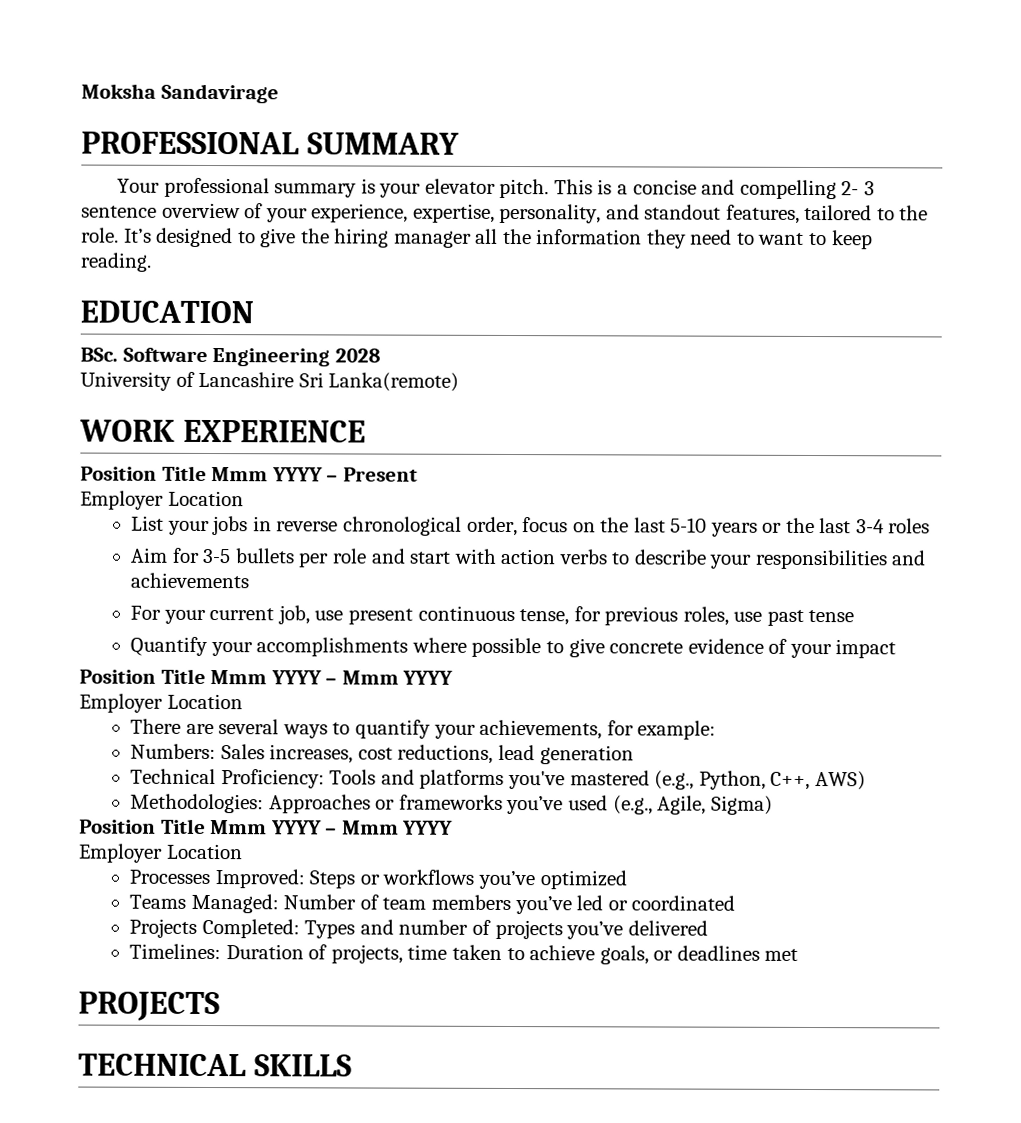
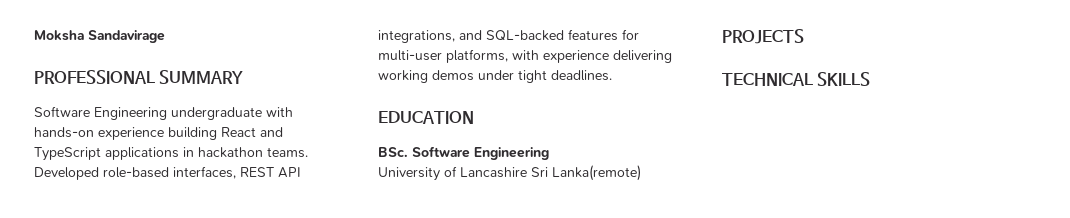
[117,177,875,200] [81,202,929,224] [81,227,873,250] [80,252,152,272] Your professional summary is your elevator pitch. This is a concise and compelling 2- 3 sentence overview of your experience, expertise, personality, and standout features, tailored to the role. It’s designed to give the hiring manager all the information they need to want to keep reading. -> [34,106,293,120] [34,127,283,140] [34,147,308,161] [34,166,301,180] [378,29,639,43] [378,49,672,63] [378,70,612,83] Software Engineering undergraduate with hands-on experience building React and TypeScript applications in hackathon teams. Developed role-based interfaces, REST API integrations, and SQL-backed features for multi-user platforms, with experience delivering working demos under tight deadlines.
[334,348,381,363] 2028 -> (549, 153) none
[79,419,366,443] [80,465,418,482] [80,490,244,510] [131,515,931,537] [130,547,927,570] [130,572,250,589] [130,605,855,626] [130,636,897,659] [79,668,454,685] [79,693,243,713] [130,718,717,740] [130,743,634,765] [130,768,866,791] [130,793,773,815] [79,818,454,835] [78,843,243,863] [129,869,627,890] [129,893,736,915] [129,918,708,940] [129,943,799,965] // WORK EXPERIENCE // Position Title Mmm YYYY – Present // Employer Location // List your jobs in reverse chronological order, focus on the last 5-10 years or the last 3-4 roles // Aim for 3-5 bullets per role and start with action verbs to describe your responsibilities and achievements // For your current job, use present continuous tense, for previous roles, use past tense // Quantify your accomplishments where possible to give concrete evidence of your impact // Position Title Mmm YYYY – Mmm YYYY // Employer Location // There are several ways to quantify your achievements, for example: // Numbers: Sales increases, cost reductions, lead generation // Technical Proficiency: Tools and platforms you've mastered (e.g., Python, C++, AWS) // Methodologies: Approaches or frameworks you’ve used (e.g., Agile, Sigma) // Position Title Mmm YYYY – Mmm YYYY // Employer Location // Processes Improved: Steps or workflows you’ve optimized // Teams Managed: Number of team members you’ve led or coordinated // Projects Completed: Types and number of projects you’ve delivered // Timelines: Duration of projects, time taken to achieve goals, or deadlines met -> (641, 173) none

